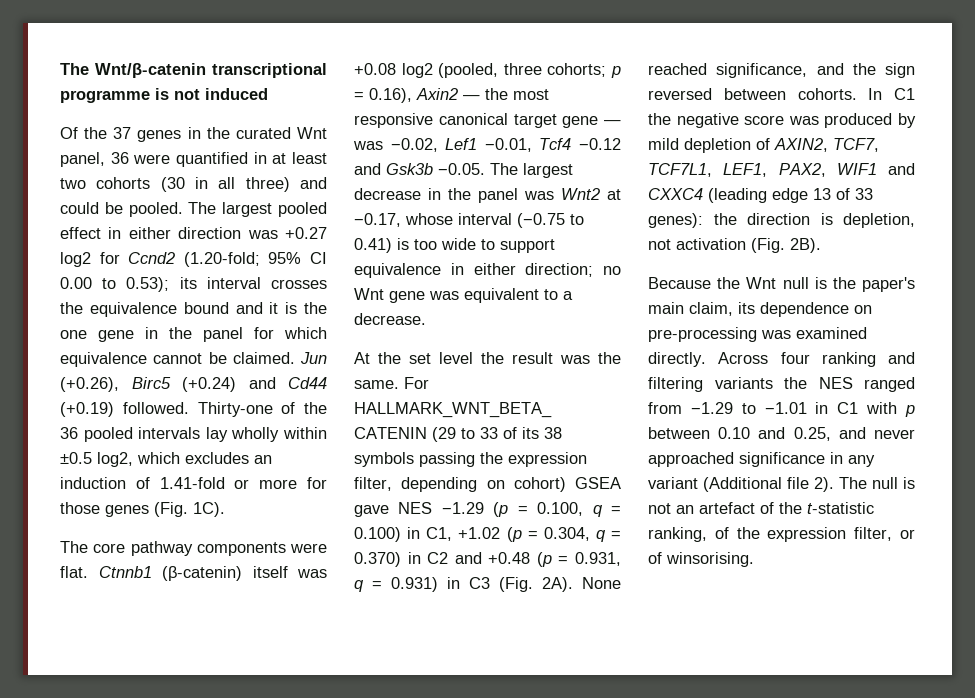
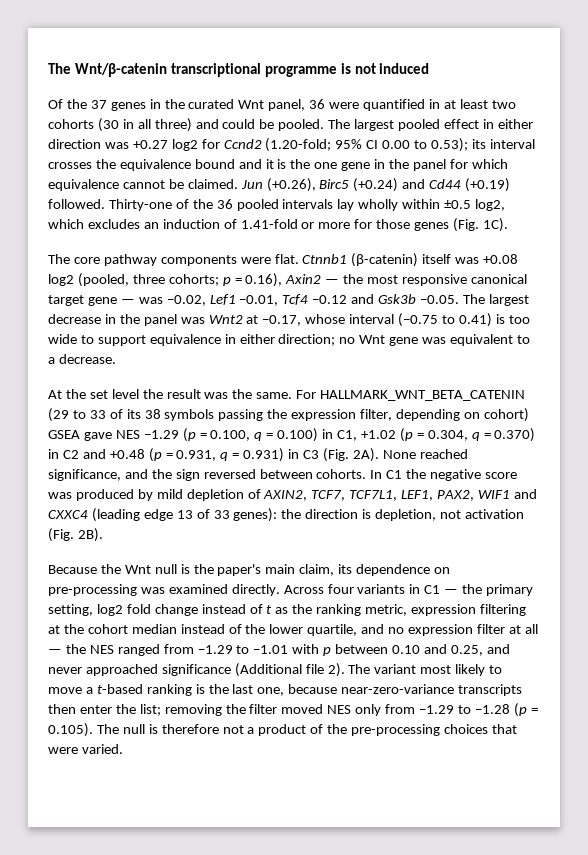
[821,352,915,367] [648,377,773,392] ranking and filtering variants -> [357,584,534,596] [48,604,526,616] [48,624,538,636] [48,649,62,654] variants in C1 — the primary setting, log2 fold change instead of t as the ranking metric, expression filtering at the cohort median instead of the lower quartile, and no expression filter at all —
[815,402,859,414] in C1 -> (289, 649) none
[830,452,875,467] [648,477,698,489] in any variant -> (231, 670) none
[872,477,915,489] [648,502,874,514] [648,527,915,542] [648,552,754,567] null is not an artefact of the t-statistic ranking, of the expression filter, or of winsorising. -> [374,664,503,676] [48,684,523,696] [48,703,538,717] [48,723,517,737] [48,744,123,754] variant most likely to move a t-based ranking is the last one, because near-zero-variance transcripts then enter the list; removing the filter moved NES only from −1.29 to −1.28 (p = 0.105). The null is therefore not a product of the pre-processing choices that were varied.

